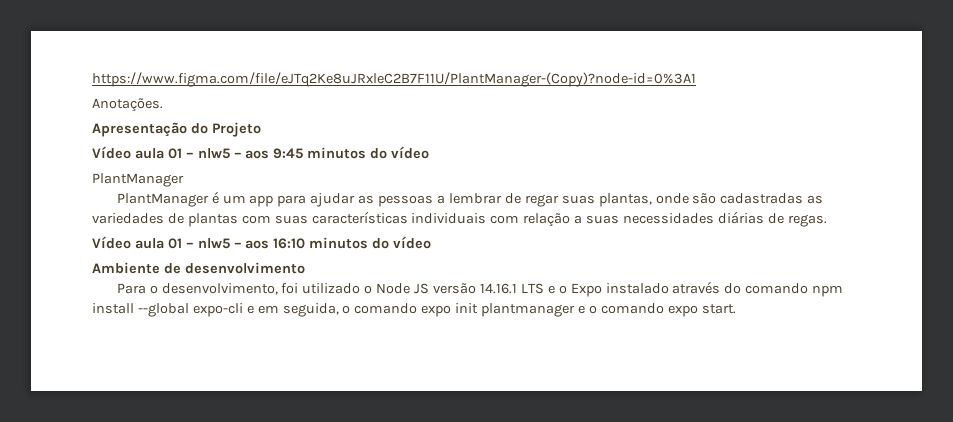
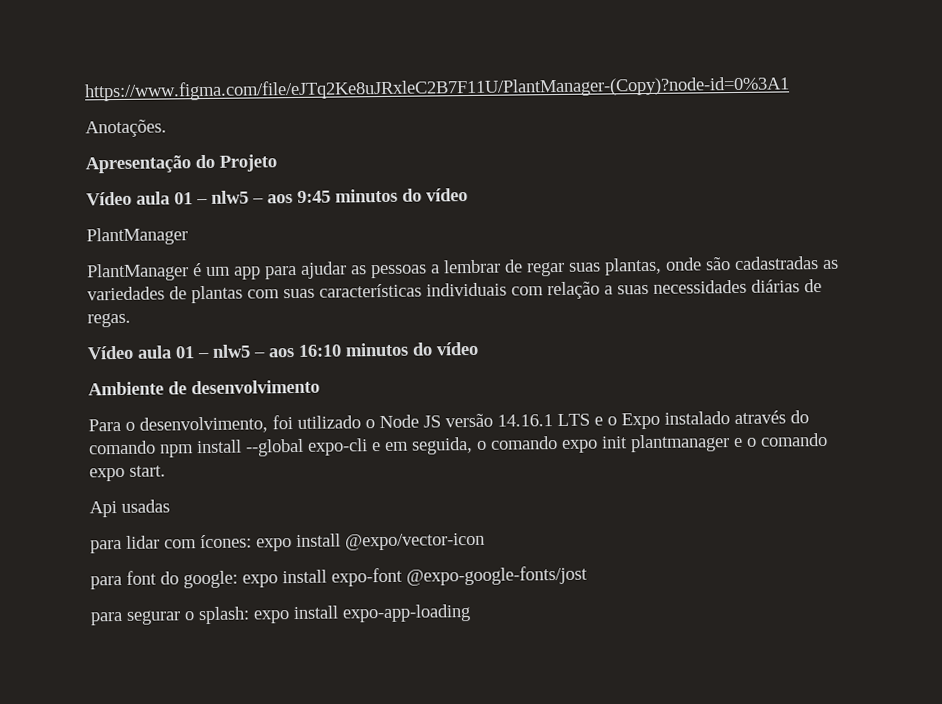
(736, 309) none -> [89,499,170,518] [90,532,485,554] [90,565,588,590] [90,604,471,626] // Api usadas // para lidar com ícones: expo install @expo/vector-icon // para font do google: expo install expo-font @expo-google-fonts/jost // para segurar o splash: expo install expo-app-loading

